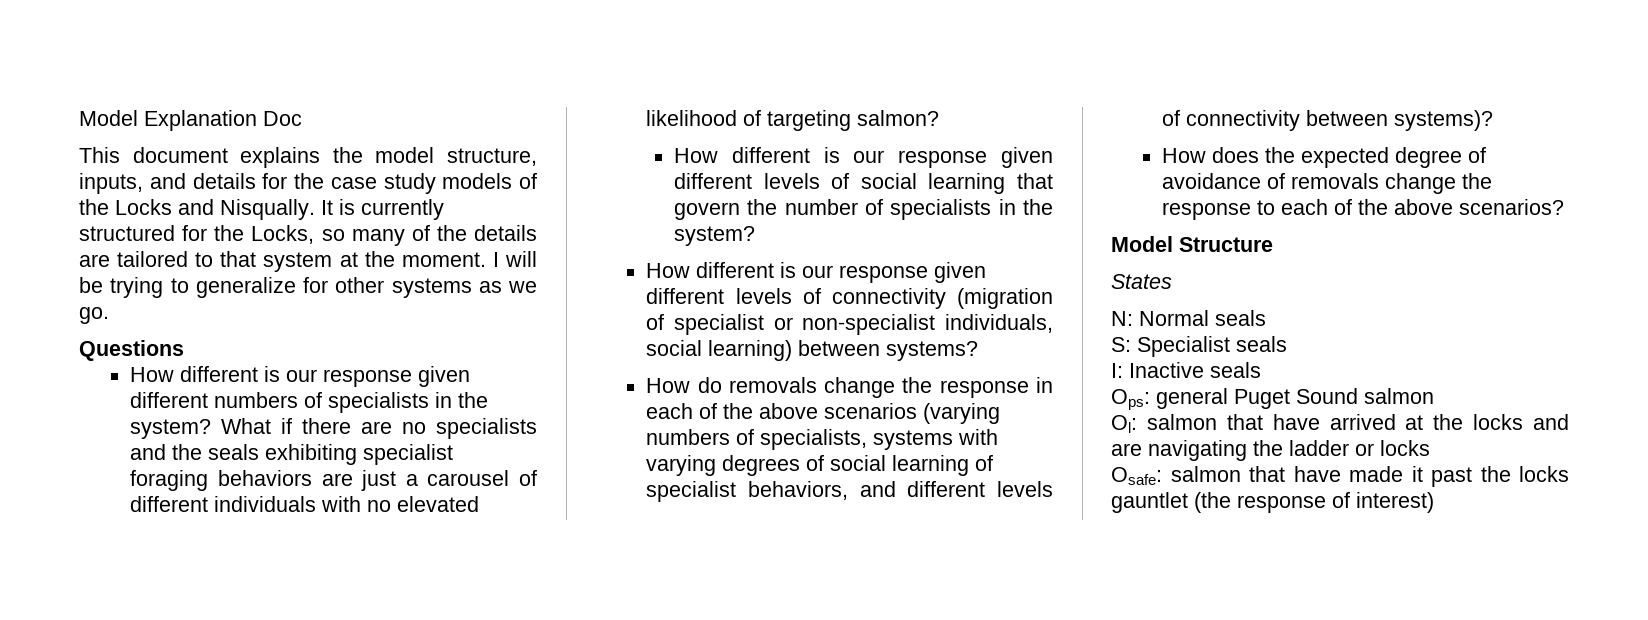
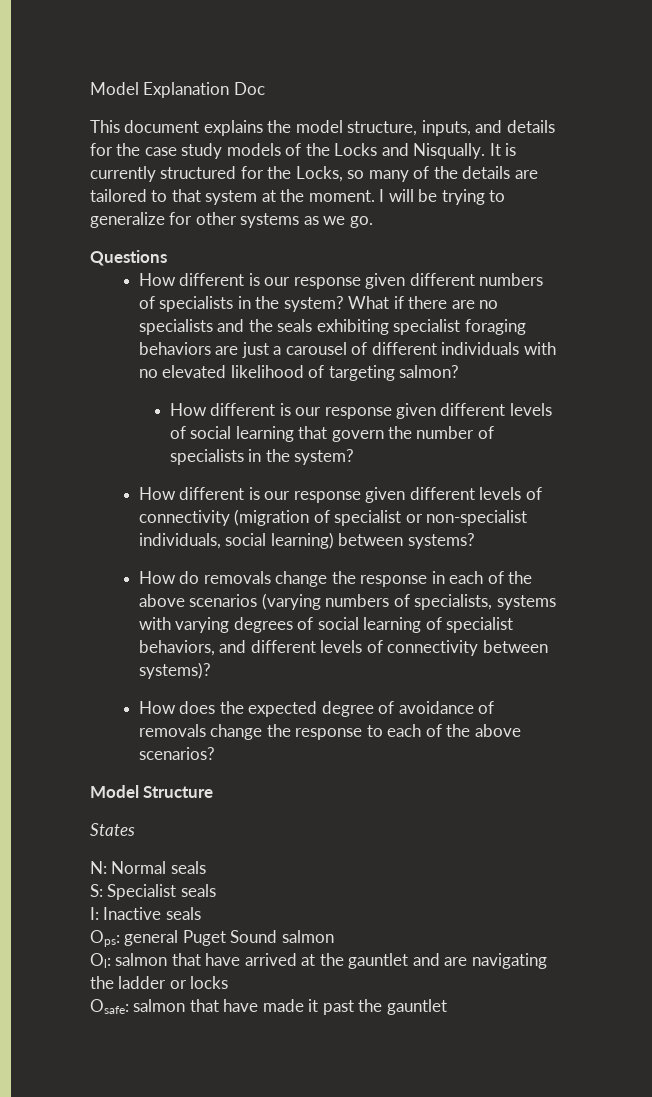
[1473,414,1524,430] locks -> [348,953,409,969] gauntlet
[1519,466,1569,482] [1111,492,1434,513] locks gauntlet (the response of interest) -> [386,999,447,1015] gauntlet

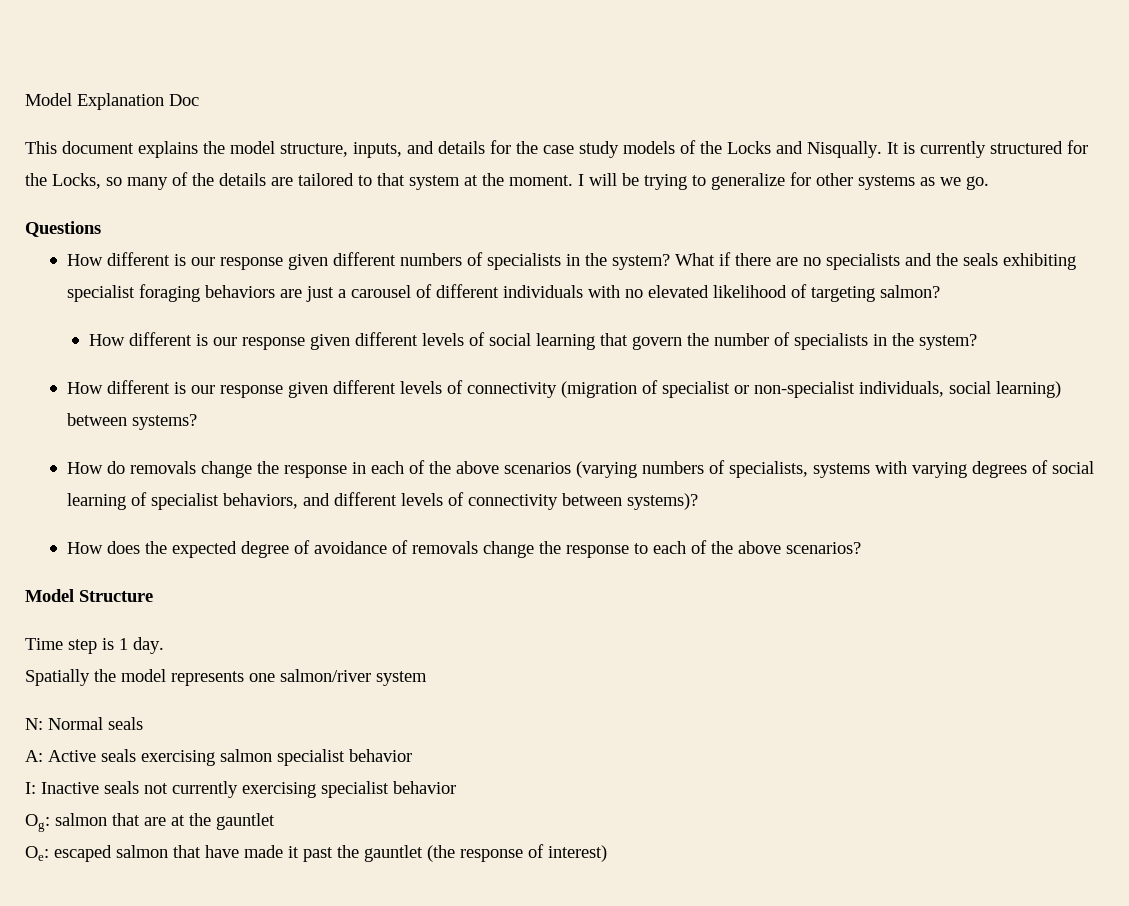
[90,823,135,836] States -> [25,637,164,654] [25,669,427,686] Time step is 1 day. // Spatially the model represents one salmon/river system
[90,884,216,900] S: Specialist seals -> [25,749,412,766] A: Active seals exercising salmon specialist behavior
[90,930,334,947] [90,953,547,969] [90,976,229,989] [90,999,129,1014] // Ops: general Puget Sound salmon // Ol: salmon that have arrived at the gauntlet and are navigating the ladder or locks // Osafe: -> [144,781,456,798] [25,813,275,832] [25,845,112,862] not currently exercising specialist behavior // Og: salmon that are at the gauntlet // Oe: escaped
(447, 1007) none -> [427,844,607,862] (the response of interest)

